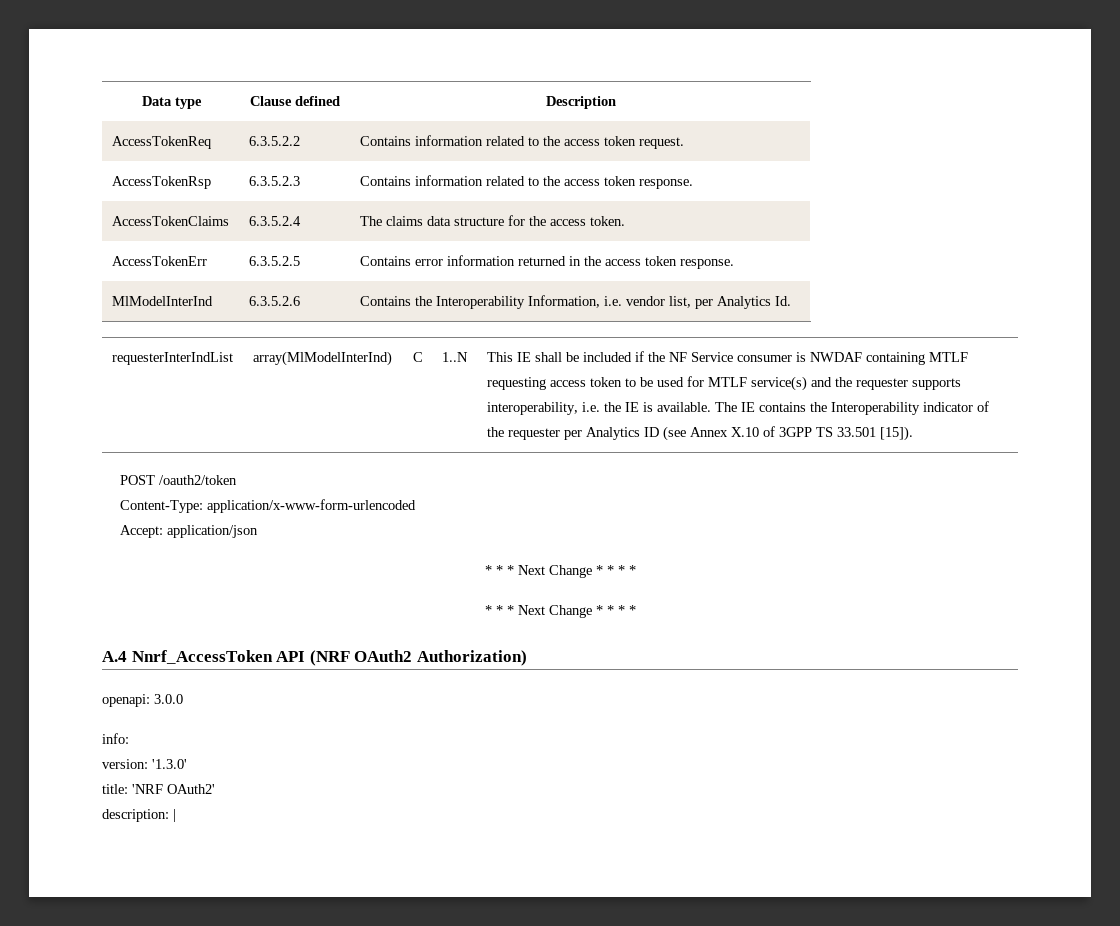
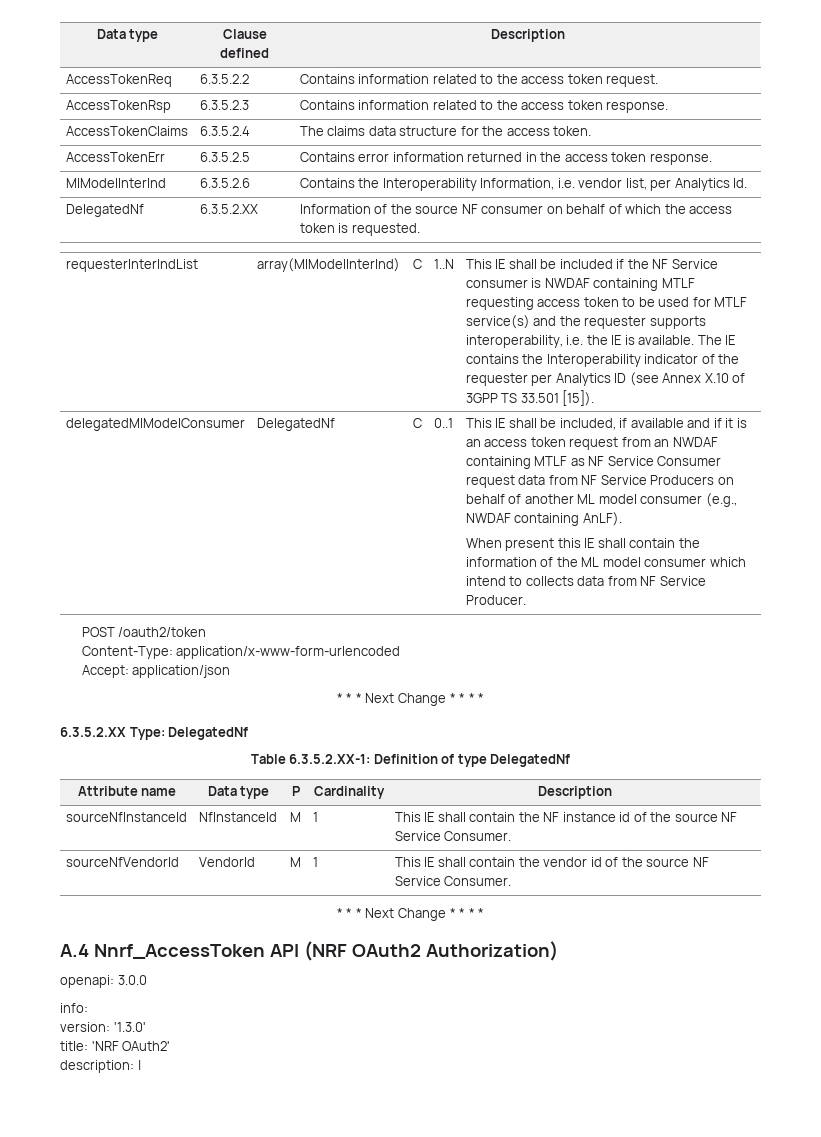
(791, 301) none -> [65,204,144,217] [199,204,258,214] [299,204,733,214] [299,223,420,236] // DelegatedNf | 6.3.5.2.XX | Information of the source NF consumer on behalf of which the access token is requested.
(913, 433) none -> [65,418,245,431] [256,418,335,431] [413,418,422,428] [433,418,453,428] [465,418,747,430] [465,437,718,450] [465,456,722,469] [465,475,734,488] [465,493,737,507] [465,512,622,526] [465,538,700,551] [465,557,746,567] [465,576,706,586] [465,595,526,605] // delegatedMlModelConsumer | DelegatedNf | C | 0..1 | This IE shall be included, if available and if it is an access token request from an NWDAF containing MTLF as NF Service Consumer request data from NF Service Producers on behalf of another ML model consumer (e.g., NWDAF containing AnLF). // When present this IE shall contain the information of the ML model consumer which intend to collects data from NF Service Producer.
(636, 570) none -> [60,727,249,740] [250,754,571,767] [77,786,177,796] [207,786,270,799] [291,786,300,796] [313,786,385,799] [538,786,612,799] [65,812,187,822] [198,812,277,822] [290,812,301,822] [312,812,318,822] [394,812,738,822] [394,831,512,841] [65,857,179,867] [198,857,255,867] [290,857,301,867] [312,857,318,867] [394,857,709,867] [394,876,512,886] // 6.3.5.2.XX Type: DelegatedNf // Table 6.3.5.2.XX-1: Definition of type DelegatedNf // Attribute name | Data type | P | Cardinality | Description // sourceNfInstanceId | NfInstanceId | M | 1 | This IE shall contain the NF instance id of the source NF Service Consumer. // sourceNfVendorId | VendorId | M | 1 | This IE shall contain the vendor id of the source NF Service Consumer.

